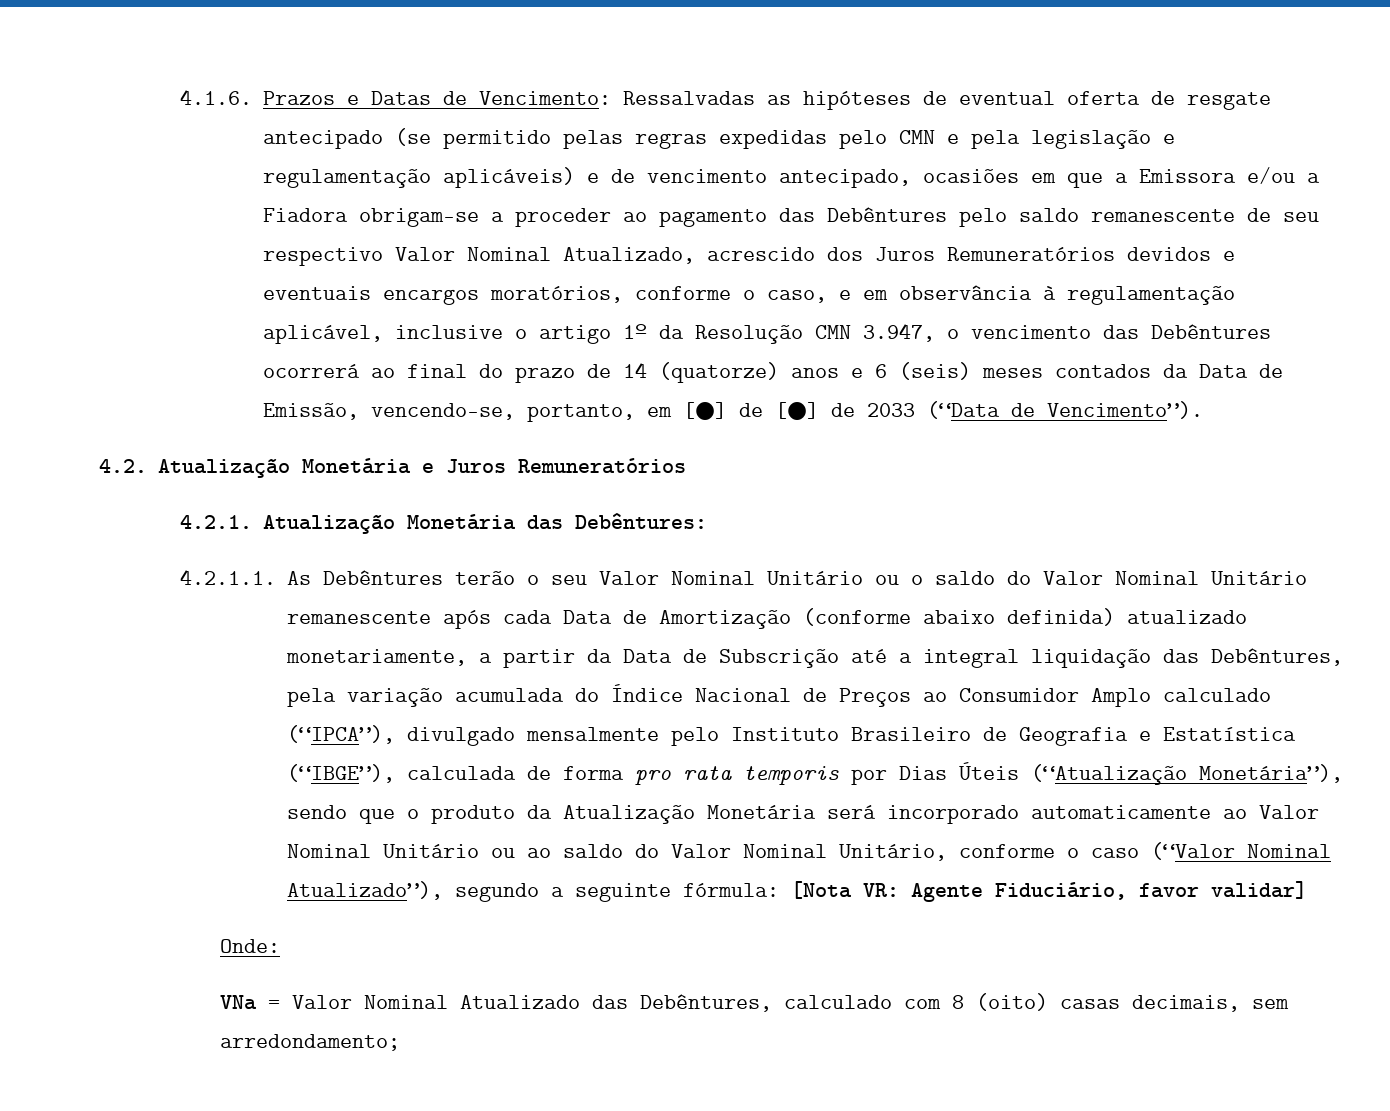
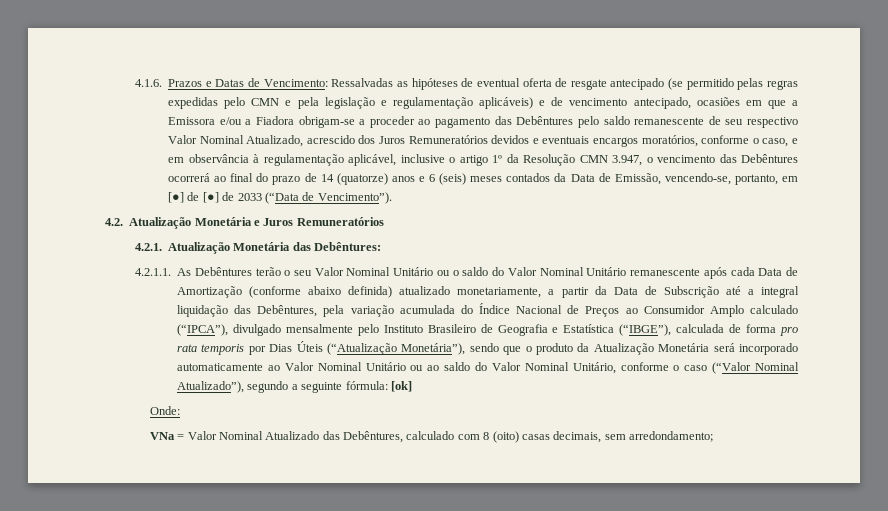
[791,881,1308,902] [Nota VR: Agente Fiduciário, favor validar] -> [390,381,412,392] [ok]

